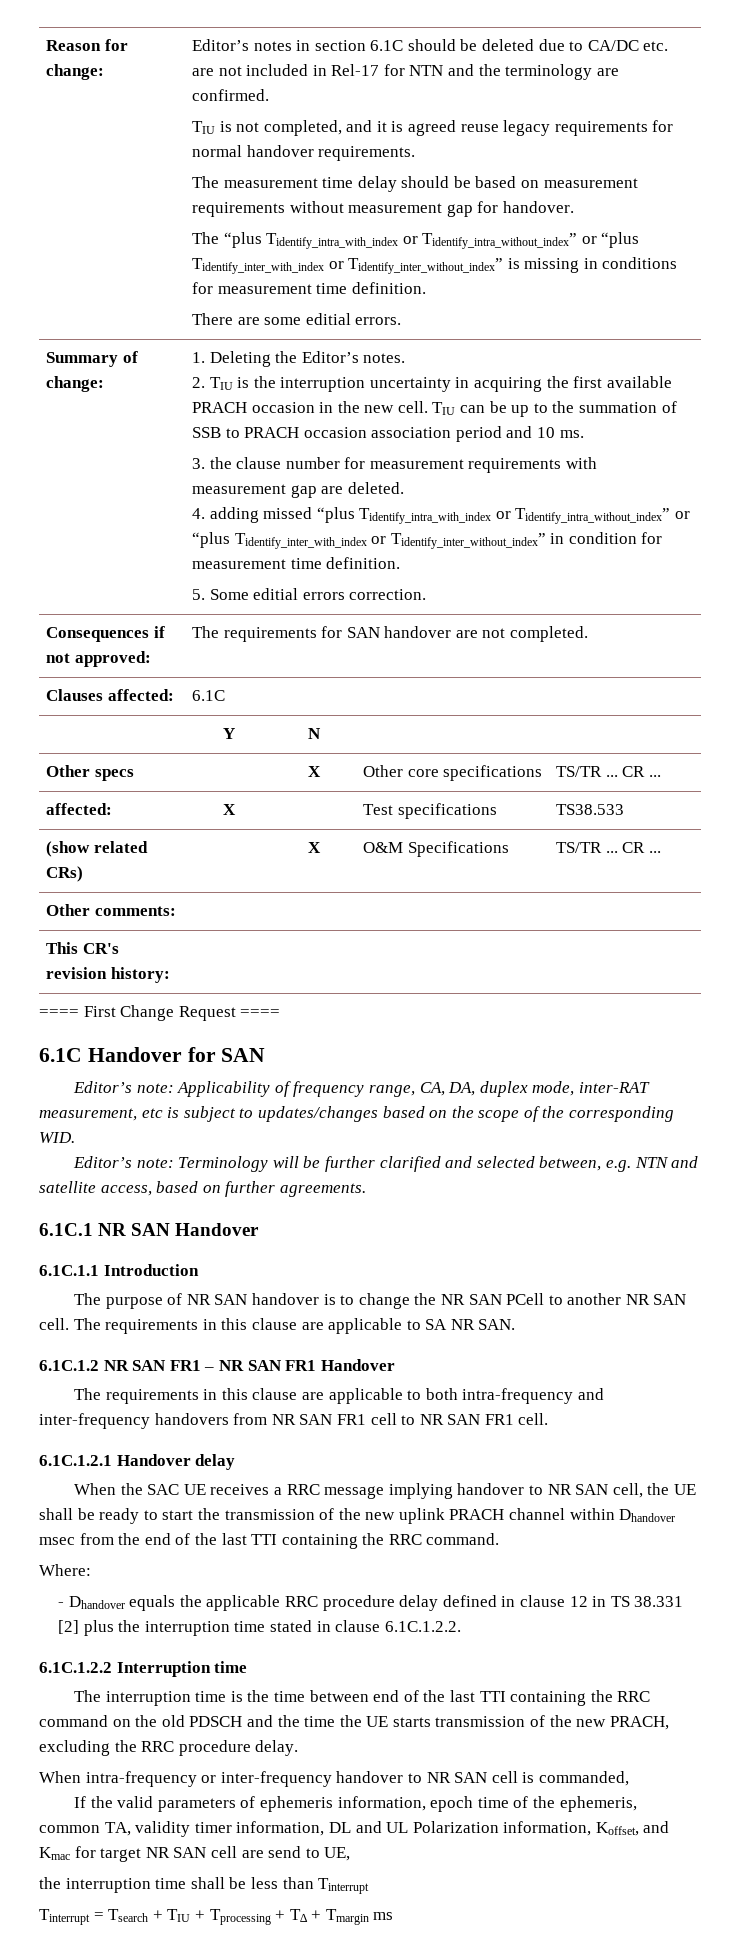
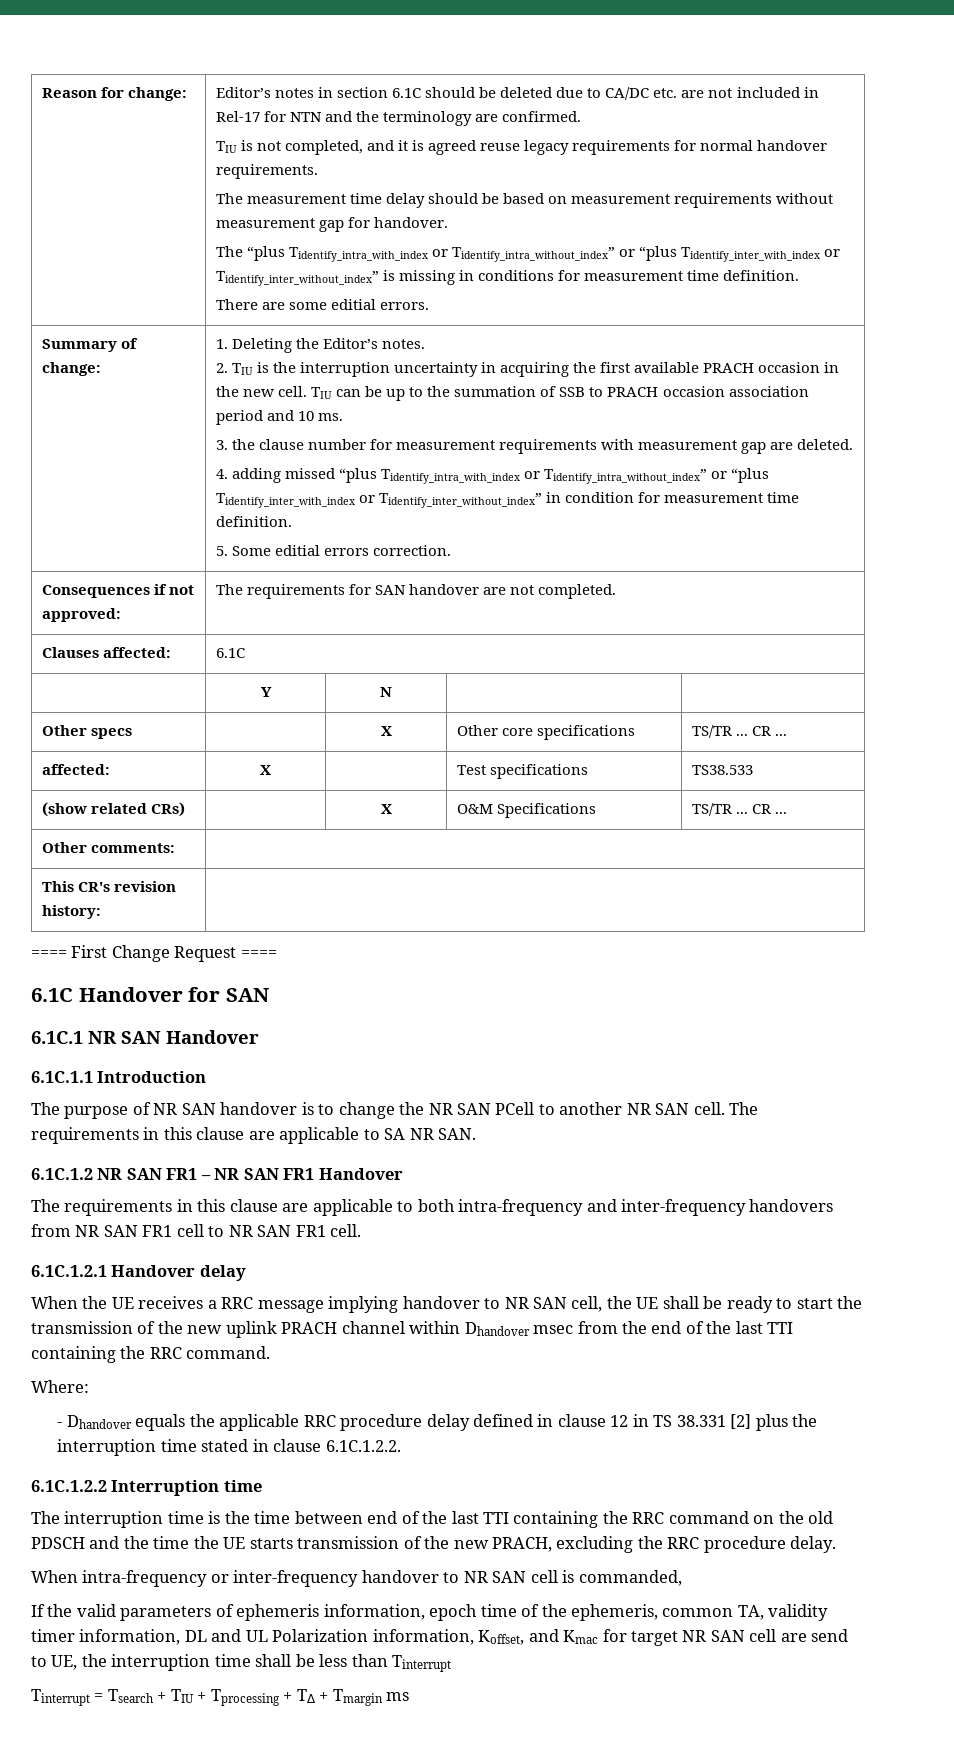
[73,1081,650,1097] [39,1106,675,1122] [39,1132,75,1143] [73,1156,699,1172] [39,1181,366,1197] // Editor’s note: Applicability of frequency range, CA, DA, duplex mode, inter-RAT measurement, etc is subject to updates/changes based on the scope of the corresponding WID. // Editor’s note: Terminology will be further clarified and selected between, e.g. NTN and satellite access, based on further agreements. -> (269, 995) none
[147,1484,180,1495] SAC -> (108, 1302) none
(351, 1854) // -> (78, 1662) none

